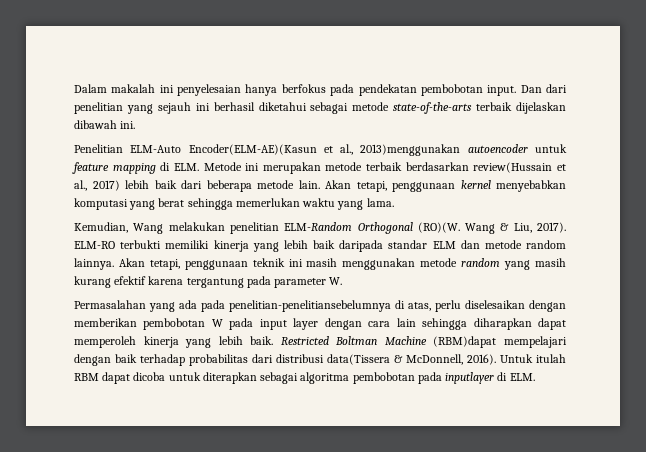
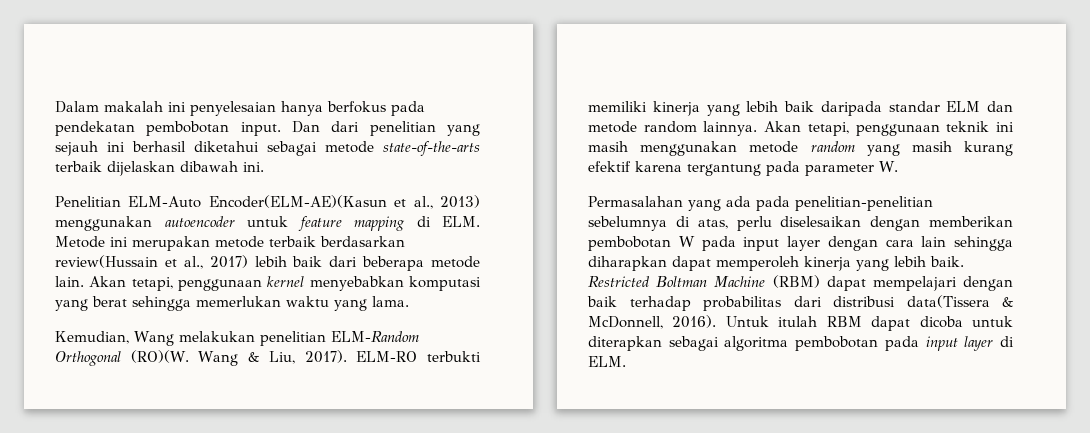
[360,144,461,156] 2013)menggunakan -> [439,195,480,208] [55,216,152,231] 2013) menggunakan
[229,300,391,312] penelitian-penelitiansebelumnya -> [795,196,933,211] [588,216,667,231] penelitian-penelitian sebelumnya
[433,336,497,348] (RBM)dapat -> [772,275,866,291] (RBM) dapat
[445,372,495,384] inputlayer -> [925,336,994,351] input layer

